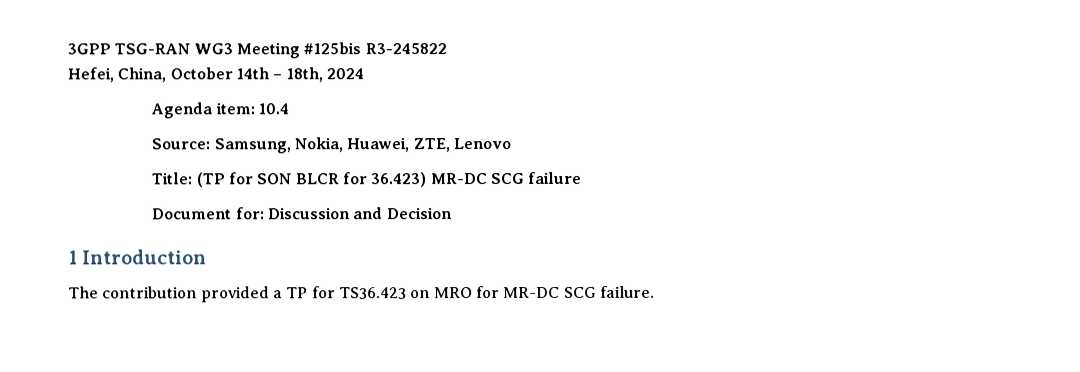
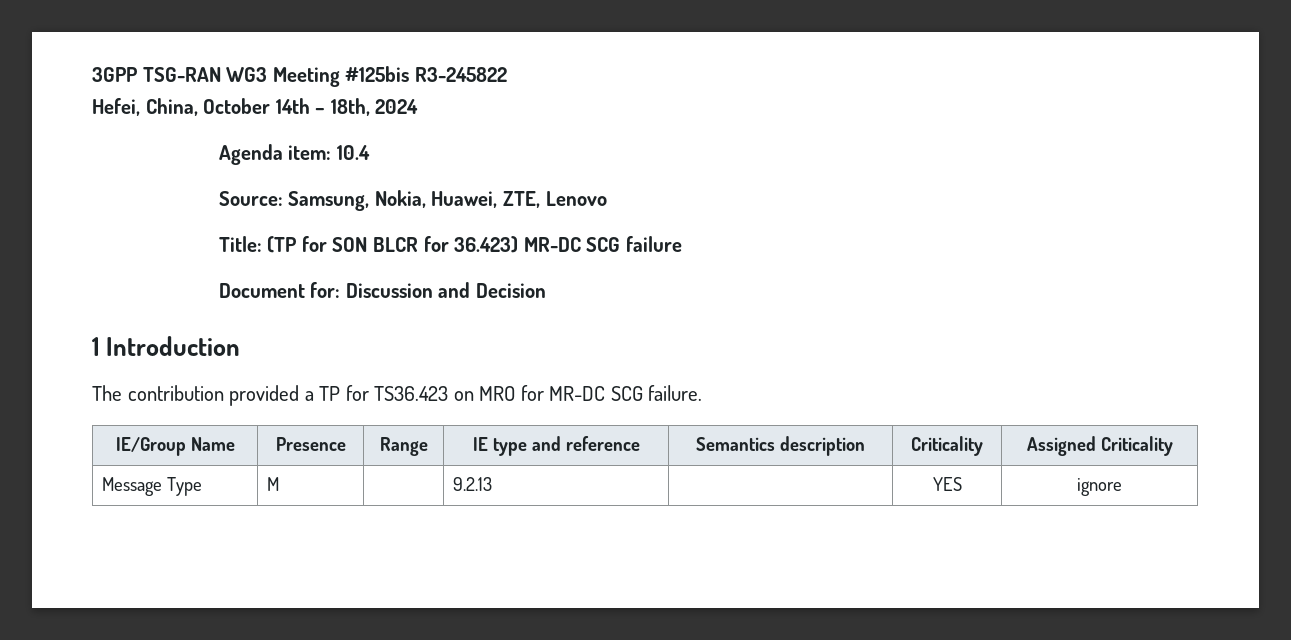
(655, 291) none -> [115,437,235,456] [275,437,346,451] [379,437,428,456] [472,436,640,456] [696,436,865,456] [911,436,983,456] [1026,436,1173,456] [101,477,202,496] [266,477,279,491] [452,477,492,491] [932,477,962,491] [1077,478,1122,496] // IE/Group Name | Presence | Range | IE type and reference | Semantics description | Criticality | Assigned Criticality // Message Type | M | | 9.2.13 | | YES | ignore

